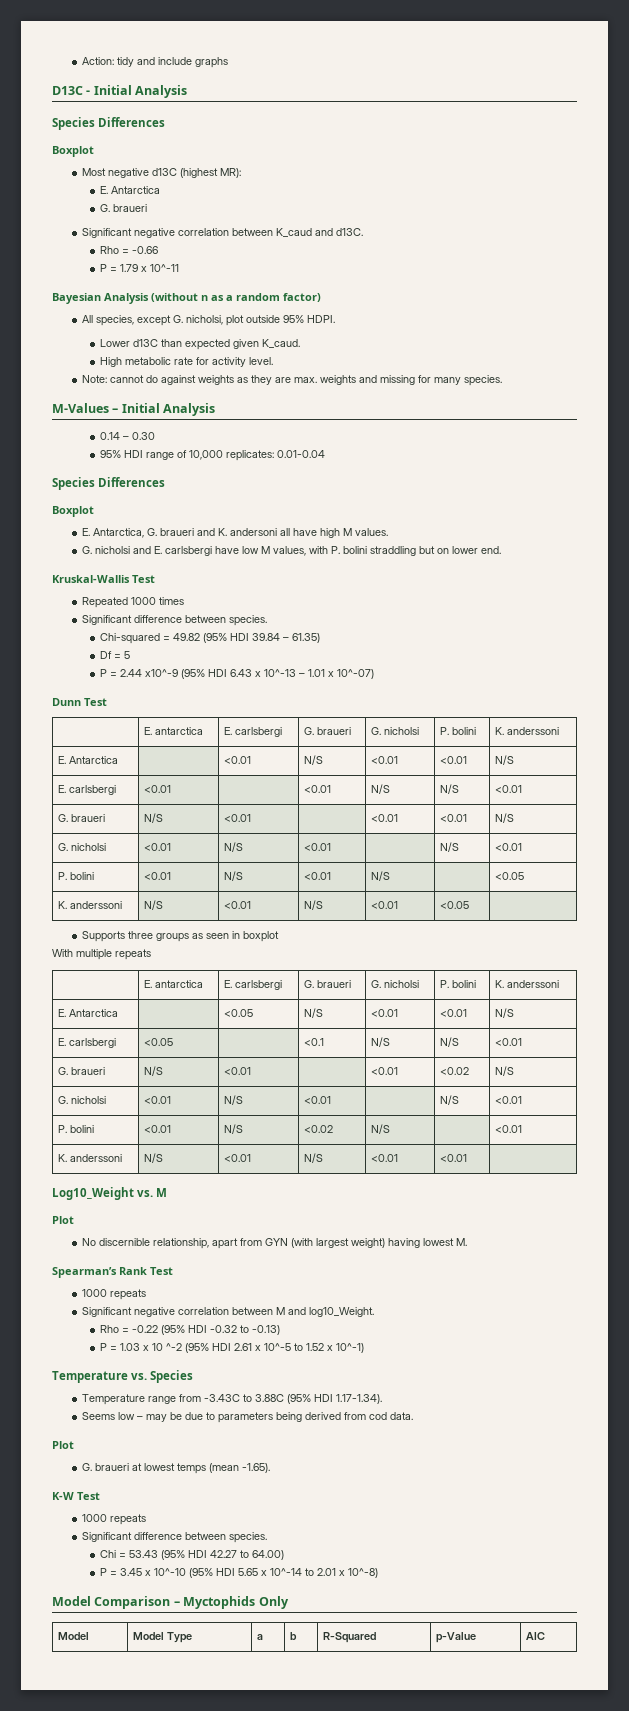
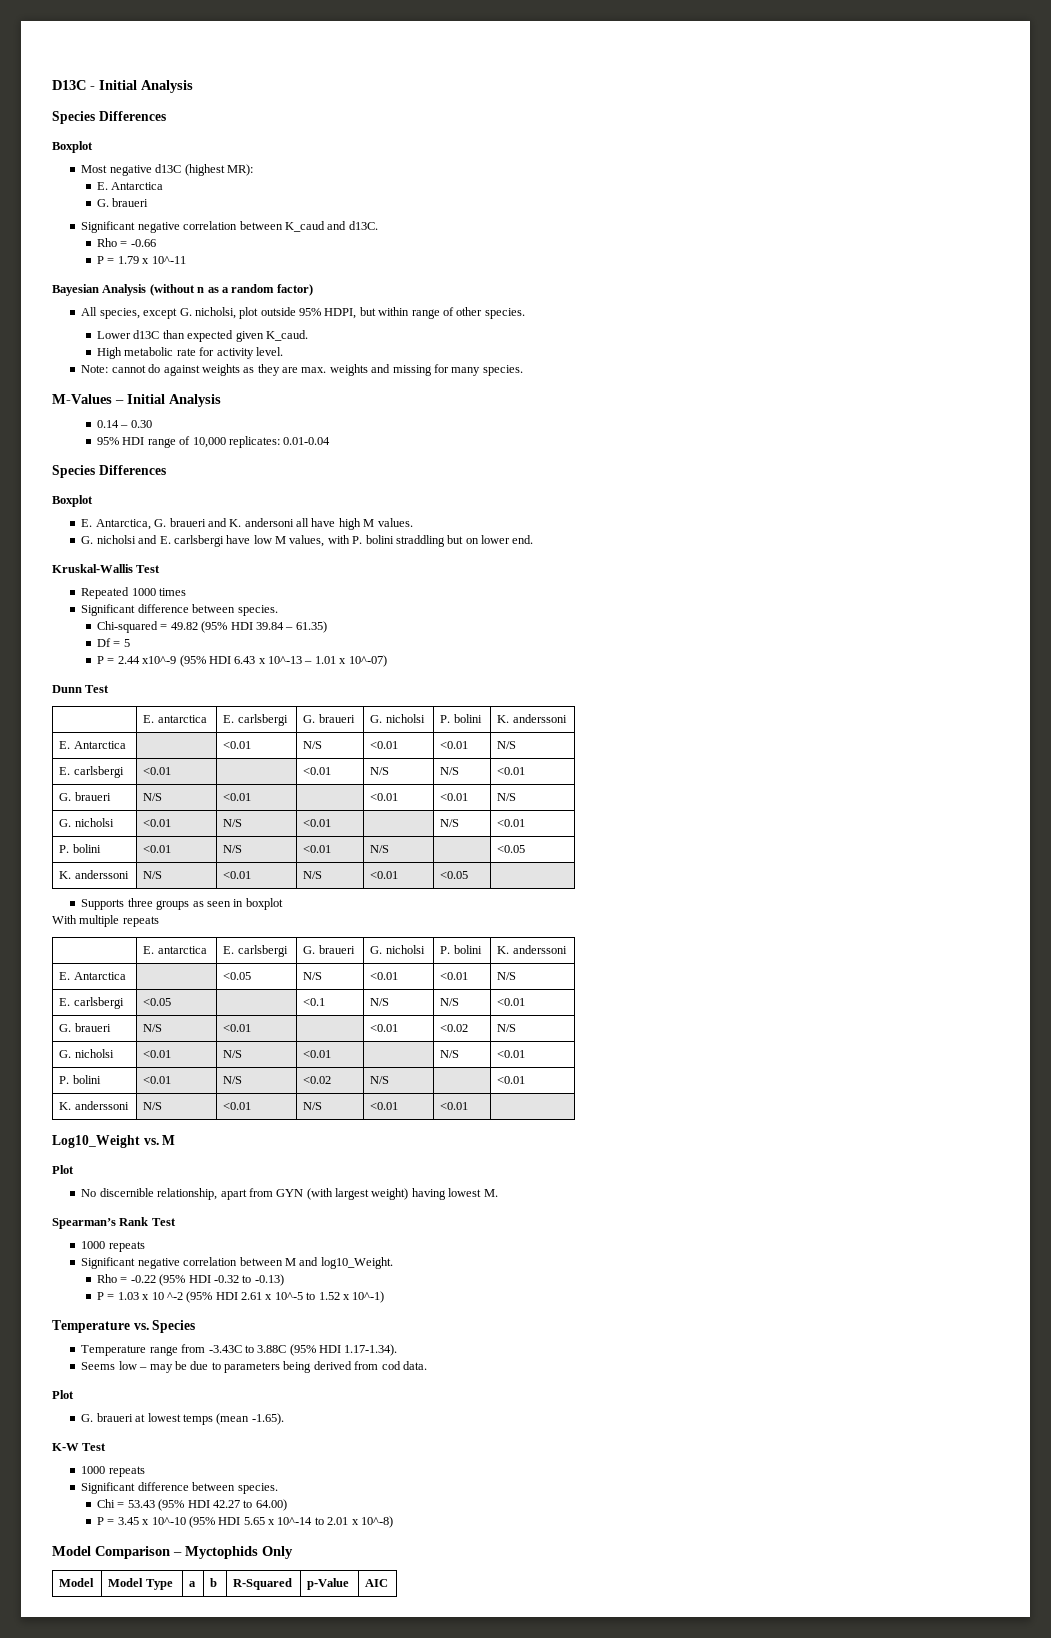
[82,57,229,68] Action: tidy and include graphs // -> (52, 85) none
[307,315,336,323] HDPI. -> [324,307,525,319] HDPI, but within range of other species.

